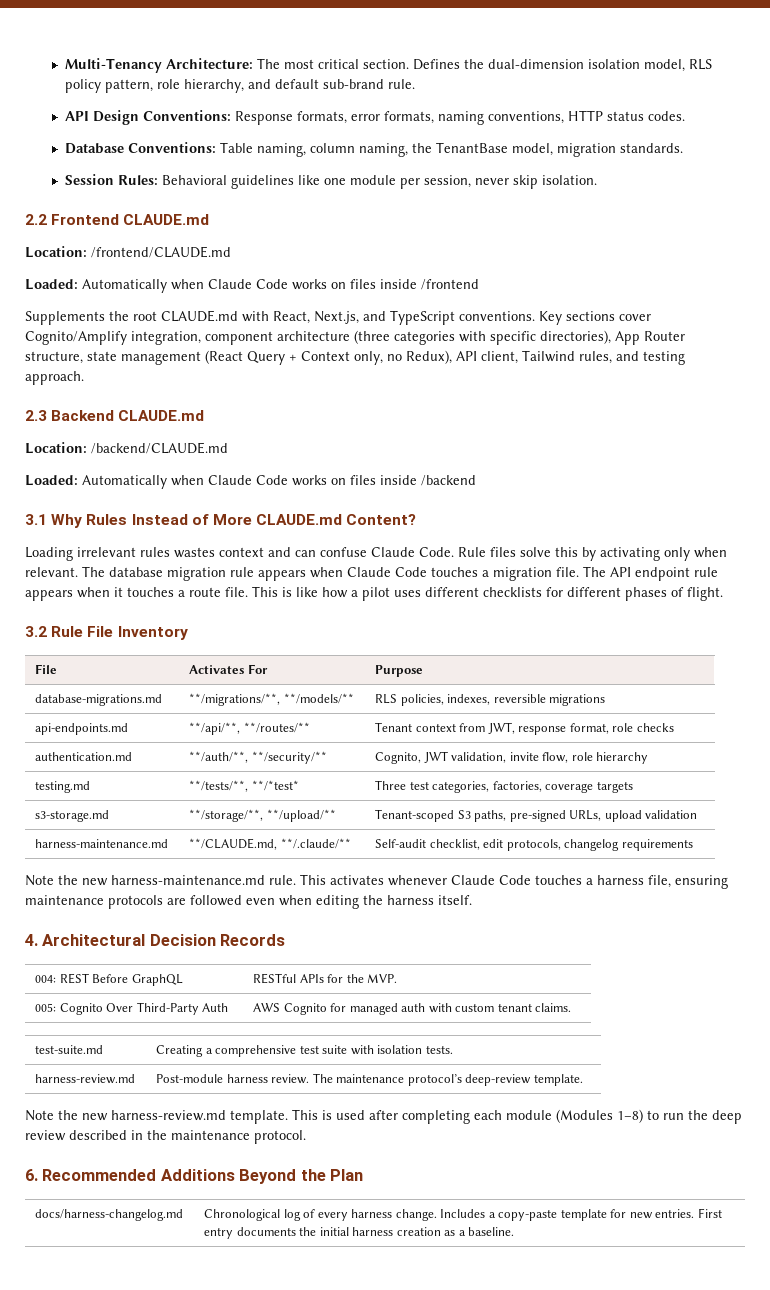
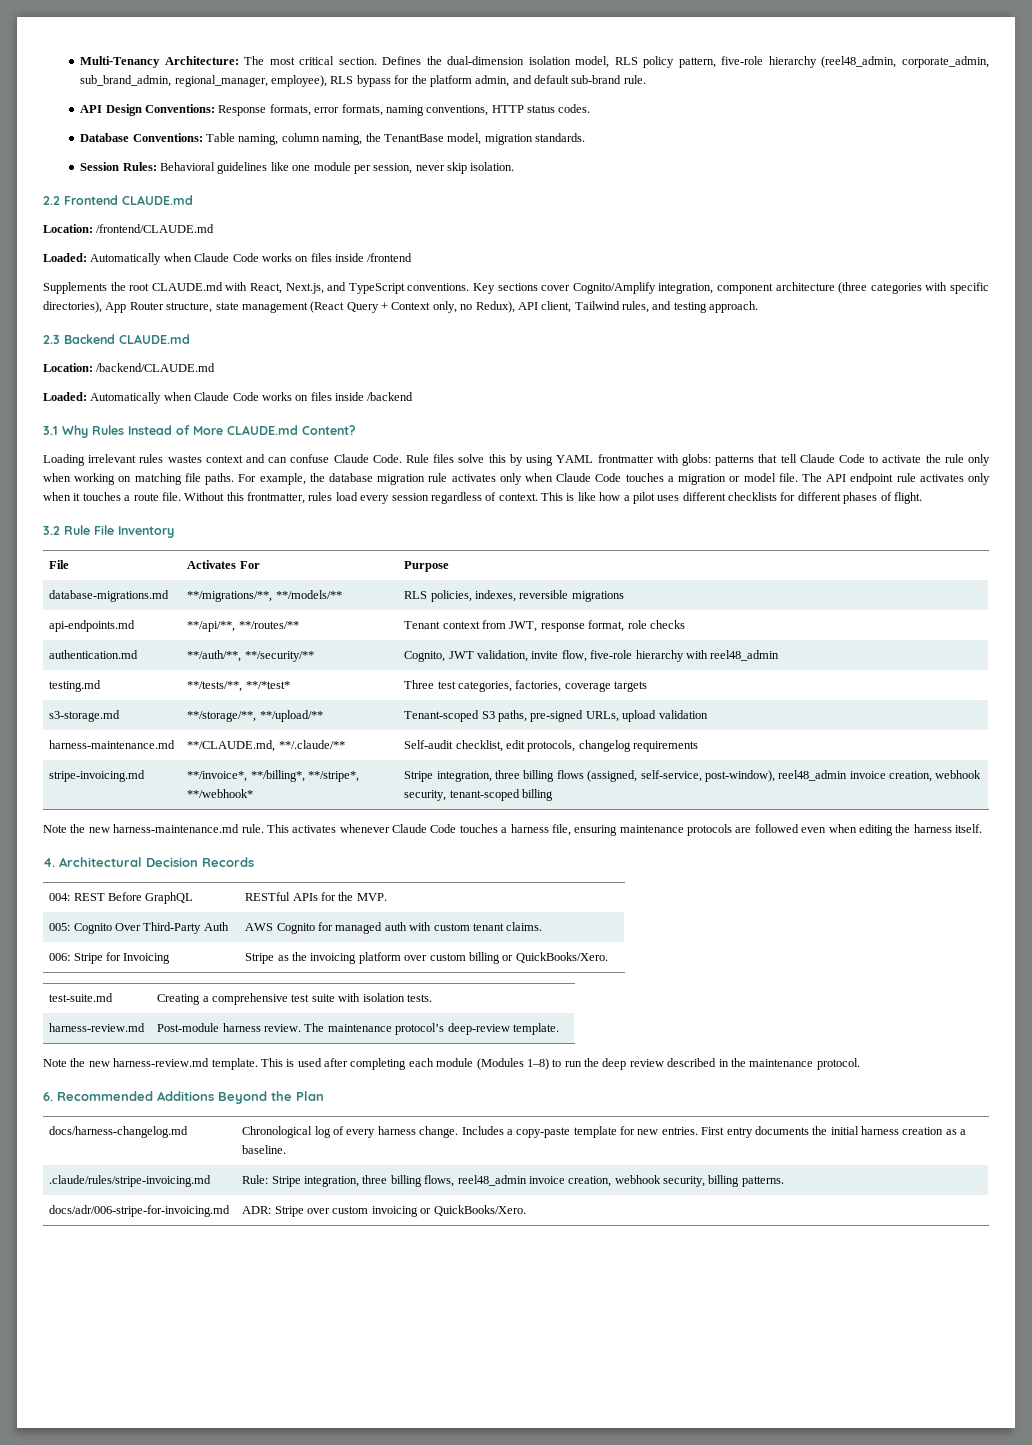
[157,79,245,93] role hierarchy, -> [721,56,989,68] [80,75,510,87] five-role hierarchy (reel48_admin, corporate_admin, sub_brand_admin, regional_manager, employee), RLS bypass for the platform admin,
[600,547,727,561] [25,566,105,577] activating only when relevant. The -> [526,454,991,466] [43,473,325,485] using YAML frontmatter with globs: patterns that tell Claude Code to activate the rule only when working on matching file paths. For example, the
[258,570,306,581] appears -> [451,473,522,485] activates only
(552, 574) none -> [729,473,776,482] or model
[25,590,73,601] appears -> [919,473,990,485] activates only
(248, 592) none -> [184,492,538,504] Without this frontmatter, rules load every session regardless of context.
[571,752,649,764] role hierarchy -> [590,650,780,662] five-role hierarchy with reel48_admin
(693, 845) none -> [49,770,146,782] [187,770,360,782] [187,789,254,798] [404,770,982,782] [404,789,554,801] // stripe-invoicing.md | **/invoice*, **/billing*, **/stripe*, **/webhook* | Stripe integration, three billing flows (assigned, self-service, post-window), reel48_admin invoice creation, webhook security, tenant-scoped billing
(572, 1007) none -> [49,952,171,964] [245,952,608,964] // 006: Stripe for Invoicing | Stripe as the invoicing platform over custom billing or QuickBooks/Xero.
(515, 1231) none -> [49,1175,212,1187] [242,1175,784,1187] [49,1205,231,1217] [242,1205,526,1217] // .claude/rules/stripe-invoicing.md | Rule: Stripe integration, three billing flows, reel48_admin invoice creation, webhook security, billing patterns. // docs/adr/006-stripe-for-invoicing.md | ADR: Stripe over custom invoicing or QuickBooks/Xero.

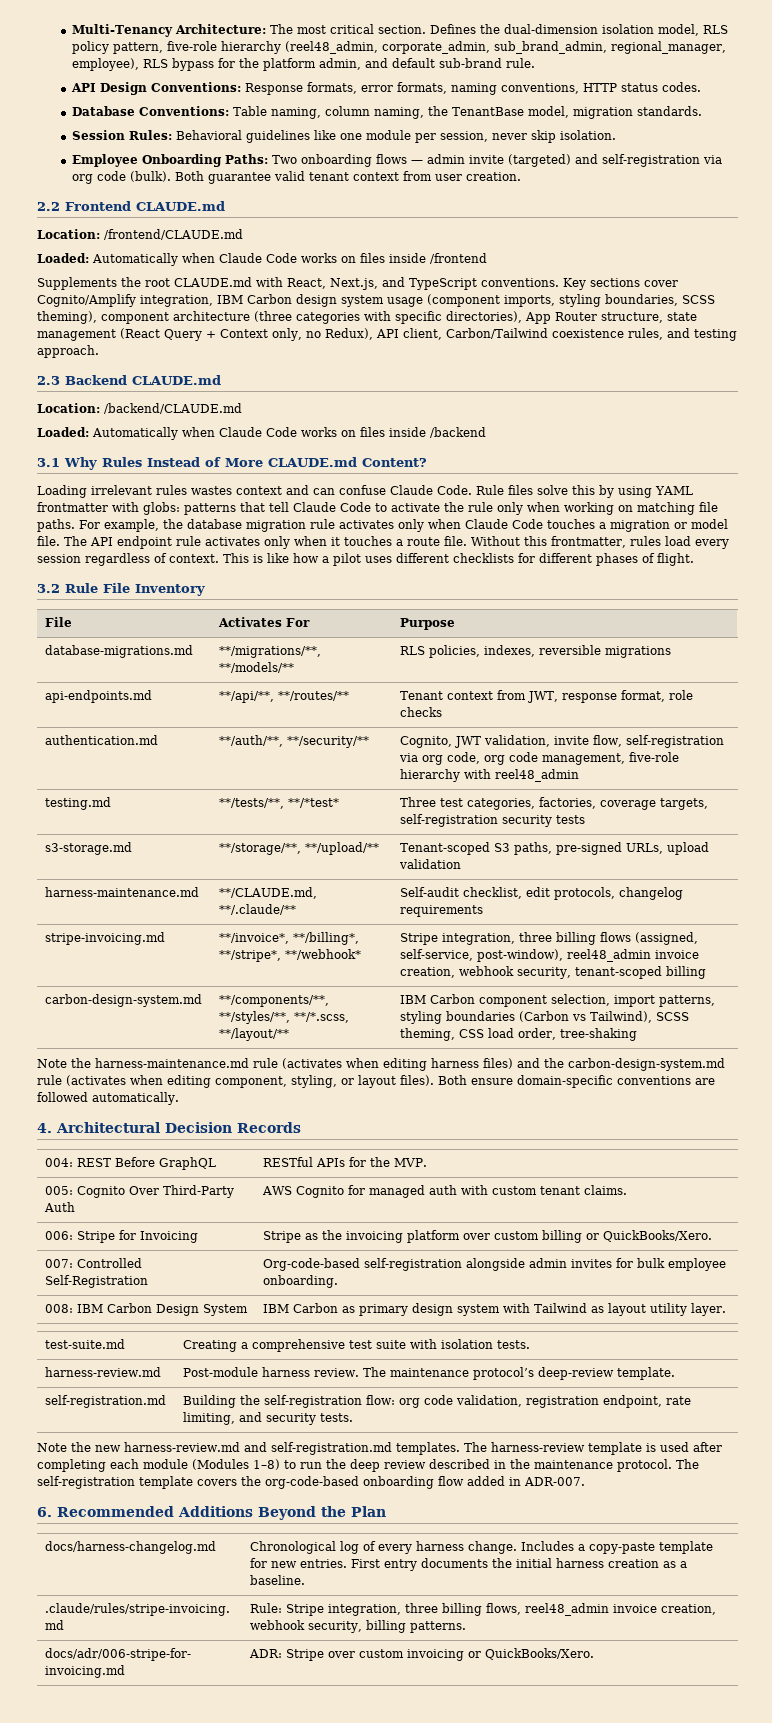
(515, 166) none -> [71,154,722,167] [71,171,521,184] // Employee Onboarding Paths: Two onboarding flows — admin invite (targeted) and self-registration via org code (bulk). Both guarantee valid tenant context from user creation.
(714, 288) none -> [217,294,715,307] [37,311,97,324] IBM Carbon design system usage (component imports, styling boundaries, SCSS theming),
[574,301,620,310] Tailwind -> [445,328,624,339] Carbon/Tailwind coexistence
(587, 656) none -> [626,735,725,748] [399,752,626,765] self-registration via org code, org code management,
[614,681,648,692] targets -> [660,798,709,810] [400,814,586,827] targets, self-registration security tests
[43,824,982,836] // Note the new harness-maintenance.md rule. This activates whenever Claude Code touches a harness file, ensuring maintenance protocols are followed even when editing the harness itself. -> [45,994,203,1007] [219,995,330,1007] [219,1011,350,1024] [219,1028,290,1041] [400,994,716,1007] [400,1011,690,1024] [400,1028,638,1041] [37,1058,725,1071] [37,1075,715,1088] [37,1092,179,1105] // carbon-design-system.md | **/components/**, **/styles/**, **/*.scss, **/layout/** | IBM Carbon component selection, import patterns, styling boundaries (Carbon vs Tailwind), SCSS theming, CSS load order, tree-shaking // Note the harness-maintenance.md rule (activates when editing harness files) and the carbon-design-system.md rule (activates when editing component, styling, or layout files). Both ensure domain-specific conventions are followed automatically.
(608, 957) none -> [45,1258,143,1268] [45,1275,149,1288] [263,1258,727,1271] [263,1275,339,1288] [45,1303,249,1316] [263,1303,727,1316] // 007: Controlled Self-Registration | Org-code-based self-registration alongside admin invites for bulk employee onboarding. // 008: IBM Carbon Design System | IBM Carbon as primary design system with Tailwind as layout utility layer.
[43,1058,283,1070] // Note the new harness-review.md template. This -> [45,1395,167,1408] [183,1395,692,1408] [183,1412,354,1425] [37,1442,642,1455] // self-registration.md | Building the self-registration flow: org code validation, registration endpoint, rate limiting, and security tests. // Note the new harness-review.md and self-registration.md templates. The harness-review template
(860, 1064) none -> [676,1459,699,1469] [37,1476,585,1489] The self-registration template covers the org-code-based onboarding flow added in ADR-007.

